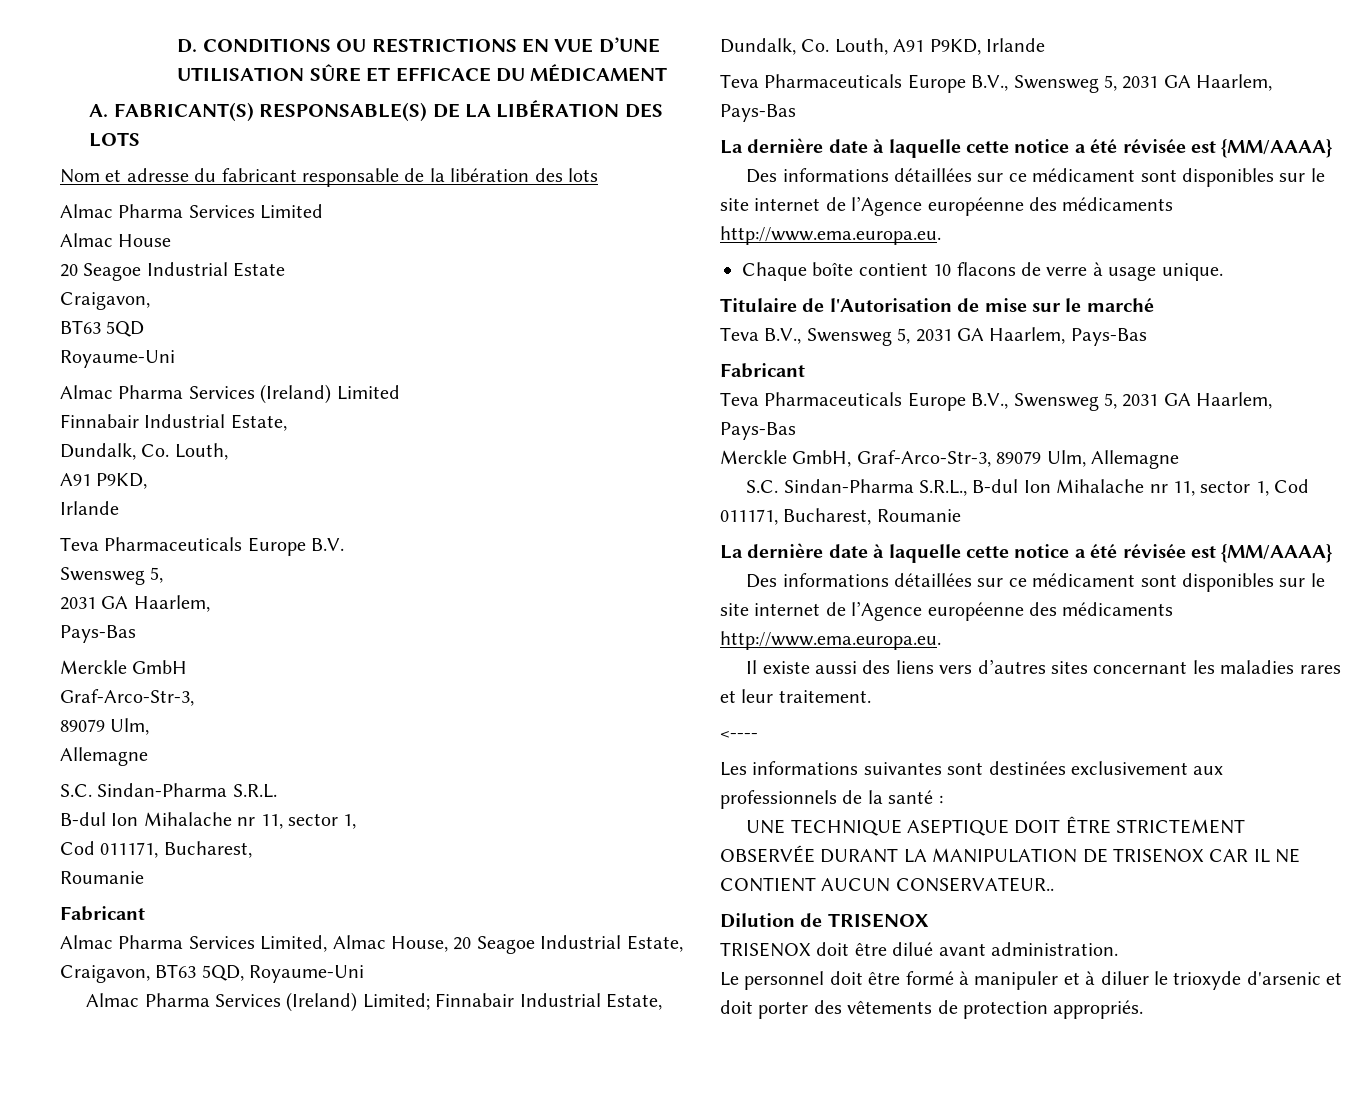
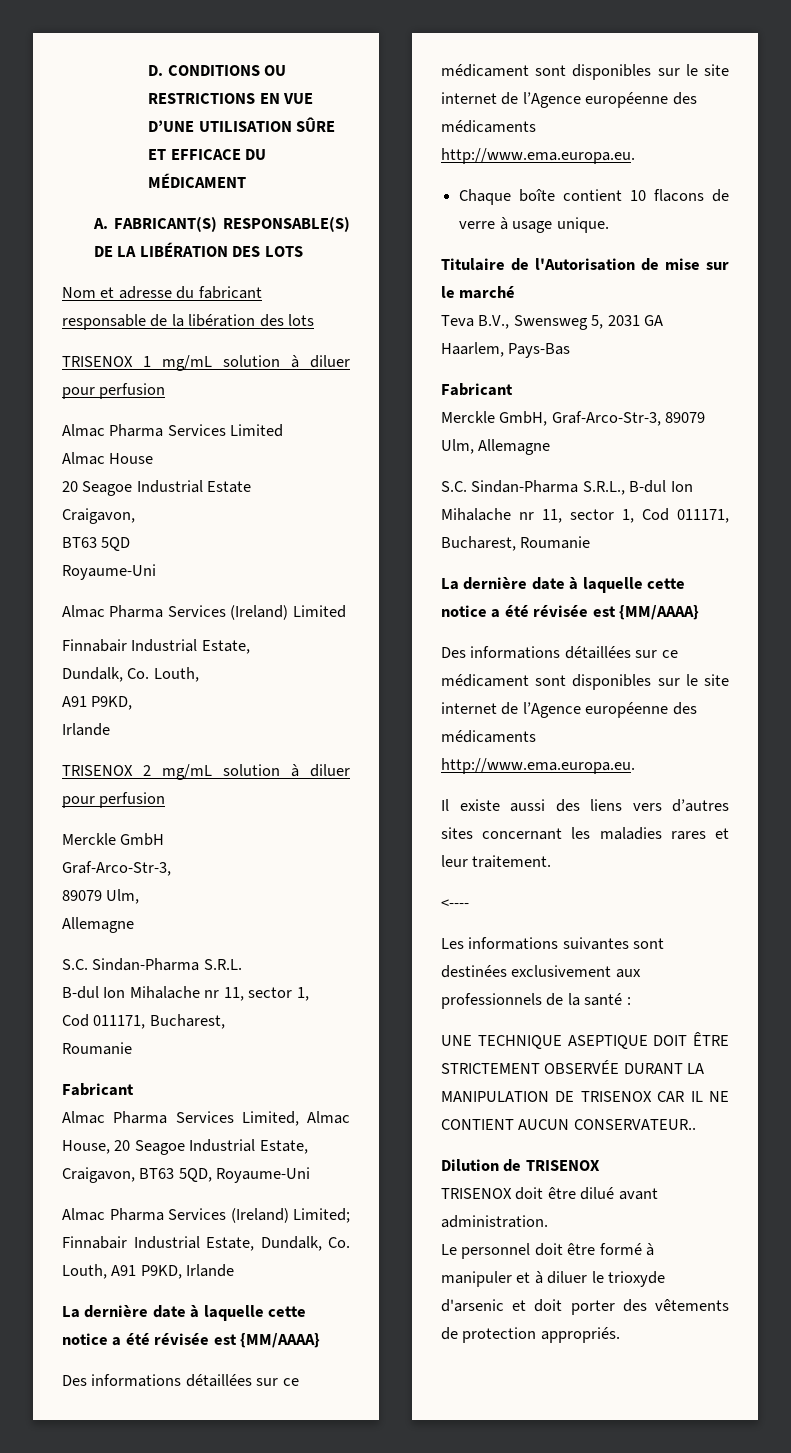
(598, 175) none -> [62,355,350,371] [62,383,166,399] // TRISENOX 1 mg/mL solution à diluer pour perfusion
[60,537,345,556] [60,567,164,585] [60,595,210,612] [60,625,136,643] Teva Pharmaceuticals Europe B.V. // Swensweg 5, // 2031 GA Haarlem, // Pays-Bas -> [62,764,350,780] [62,792,166,808] TRISENOX 2 mg/mL solution à diluer pour perfusion
[720,74,1273,93] [720,104,796,122] // Teva Pharmaceuticals Europe B.V., Swensweg 5, 2031 GA Haarlem, Pays-Bas -> (235, 1270) none
[720,392,1273,411] [720,422,796,440] // Teva Pharmaceuticals Europe B.V., Swensweg 5, 2031 GA Haarlem, Pays-Bas -> (513, 389) none

